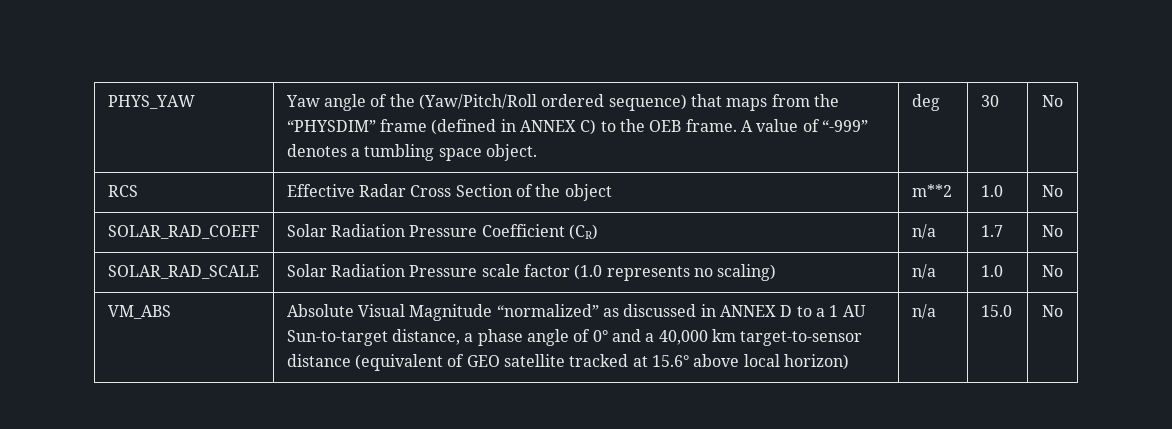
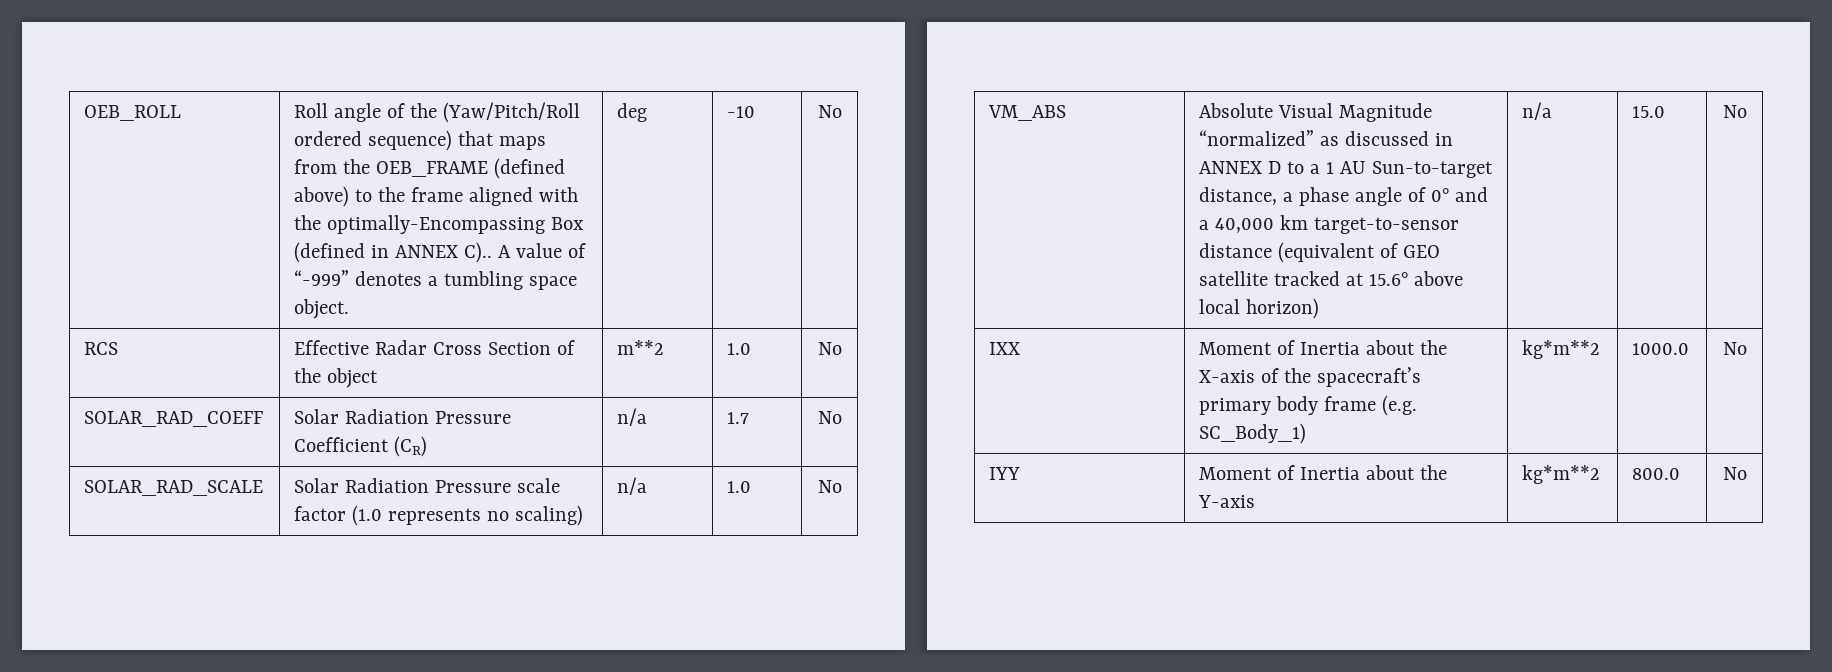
[107,95,195,109] [285,95,320,107] PHYS_YAW | Yaw -> [84,105,182,121] [294,103,329,118] OEB_ROLL | Roll
[286,119,737,135] “PHYSDIM” frame (defined in ANNEX C) to the OEB frame. -> [376,158,566,179] [294,186,579,207] [294,215,584,234] [294,242,493,263] OEB_FRAME (defined above) to the frame aligned with the optimally-Encompassing Box (defined in ANNEX C)..
[980,95,999,107] 30 -> [727,106,756,118] -10
(1063, 311) none -> [989,342,1021,355] [1199,340,1448,355] [1199,367,1422,387] [1199,395,1418,416] [1199,423,1307,444] [1522,340,1601,359] [1632,343,1690,355] [1722,342,1747,355] [989,467,1021,480] [1199,465,1448,480] [1198,495,1256,508] [1522,465,1601,484] [1632,468,1681,480] [1722,467,1747,480] // IXX | Moment of Inertia about the X-axis of the spacecraft’s primary body frame (e.g. SC_Body_1) | kg*m**2 | 1000.0 | No // IYY | Moment of Inertia about the Y-axis | kg*m**2 | 800.0 | No

